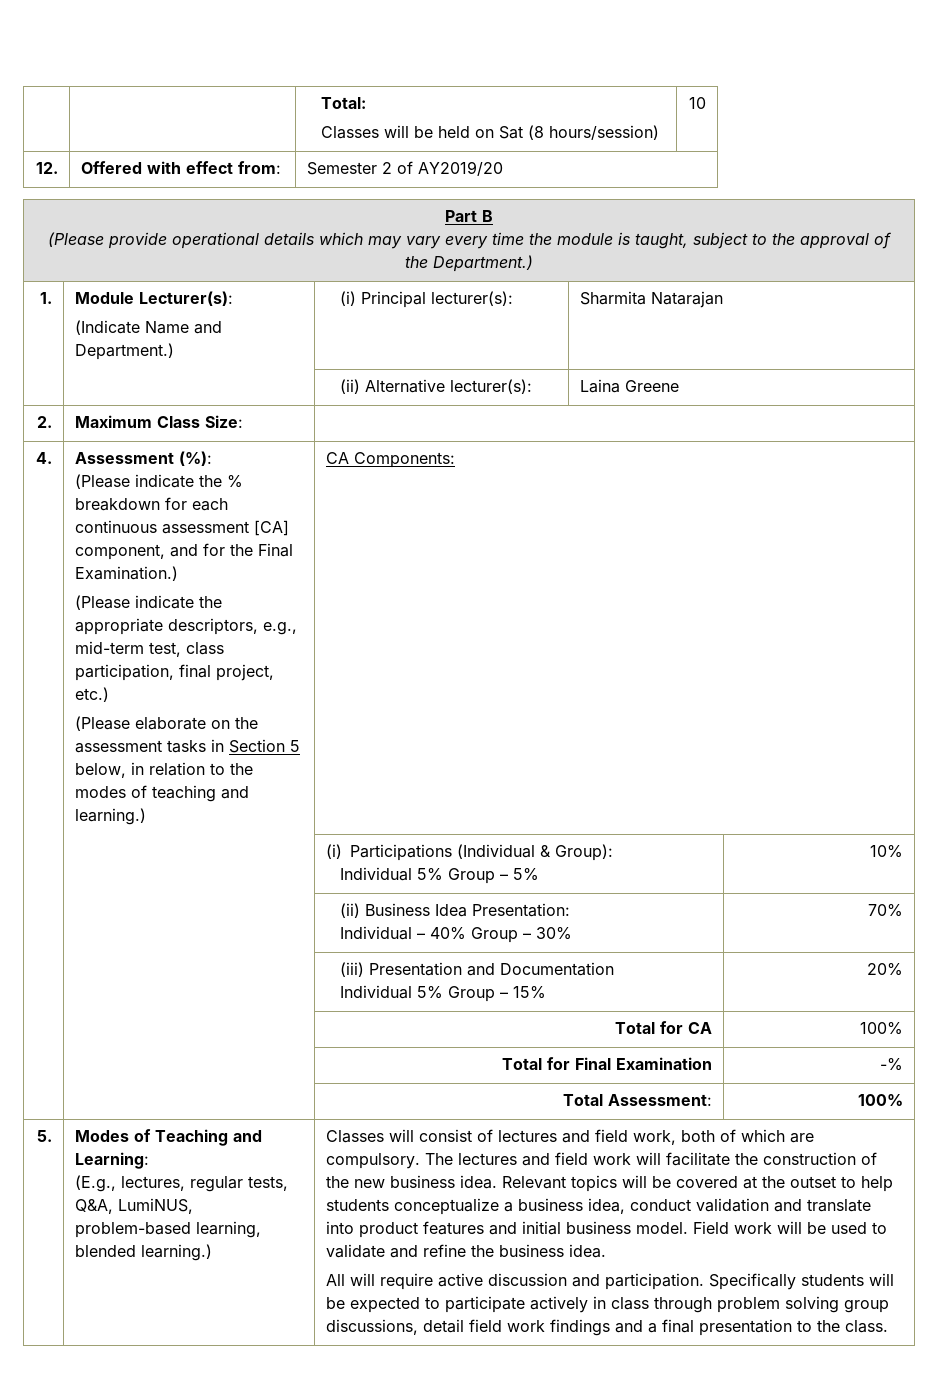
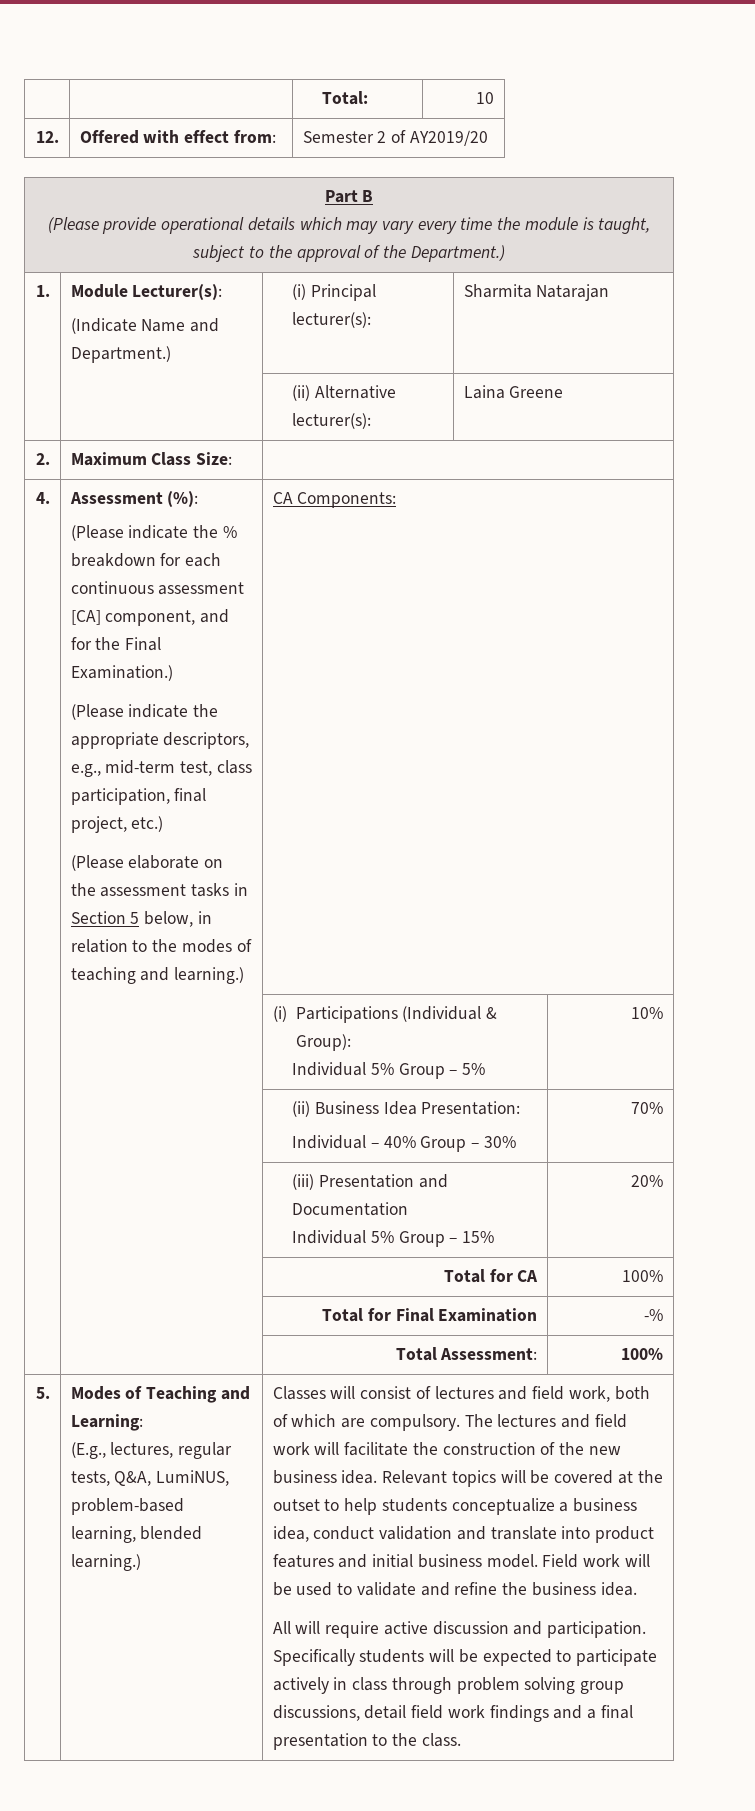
[320,125,659,140] // Classes will be held on Sat (8 hours/session) -> (369, 98) none

